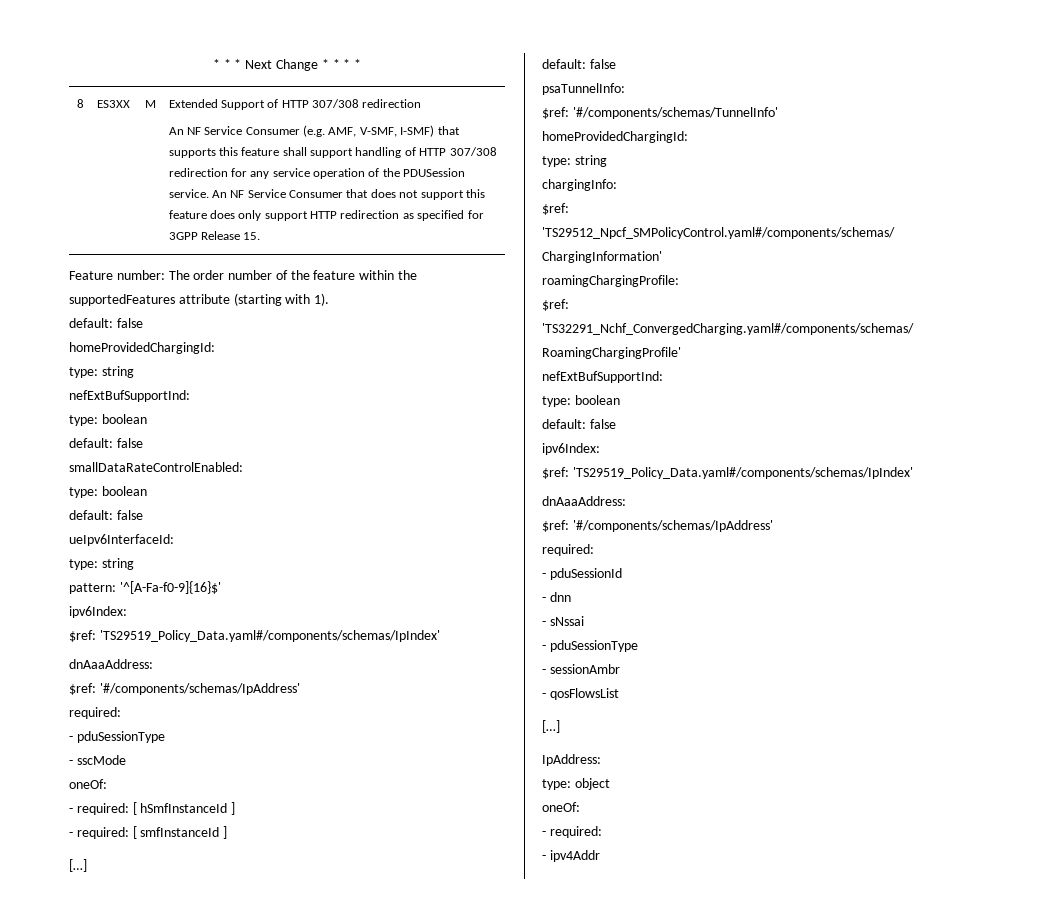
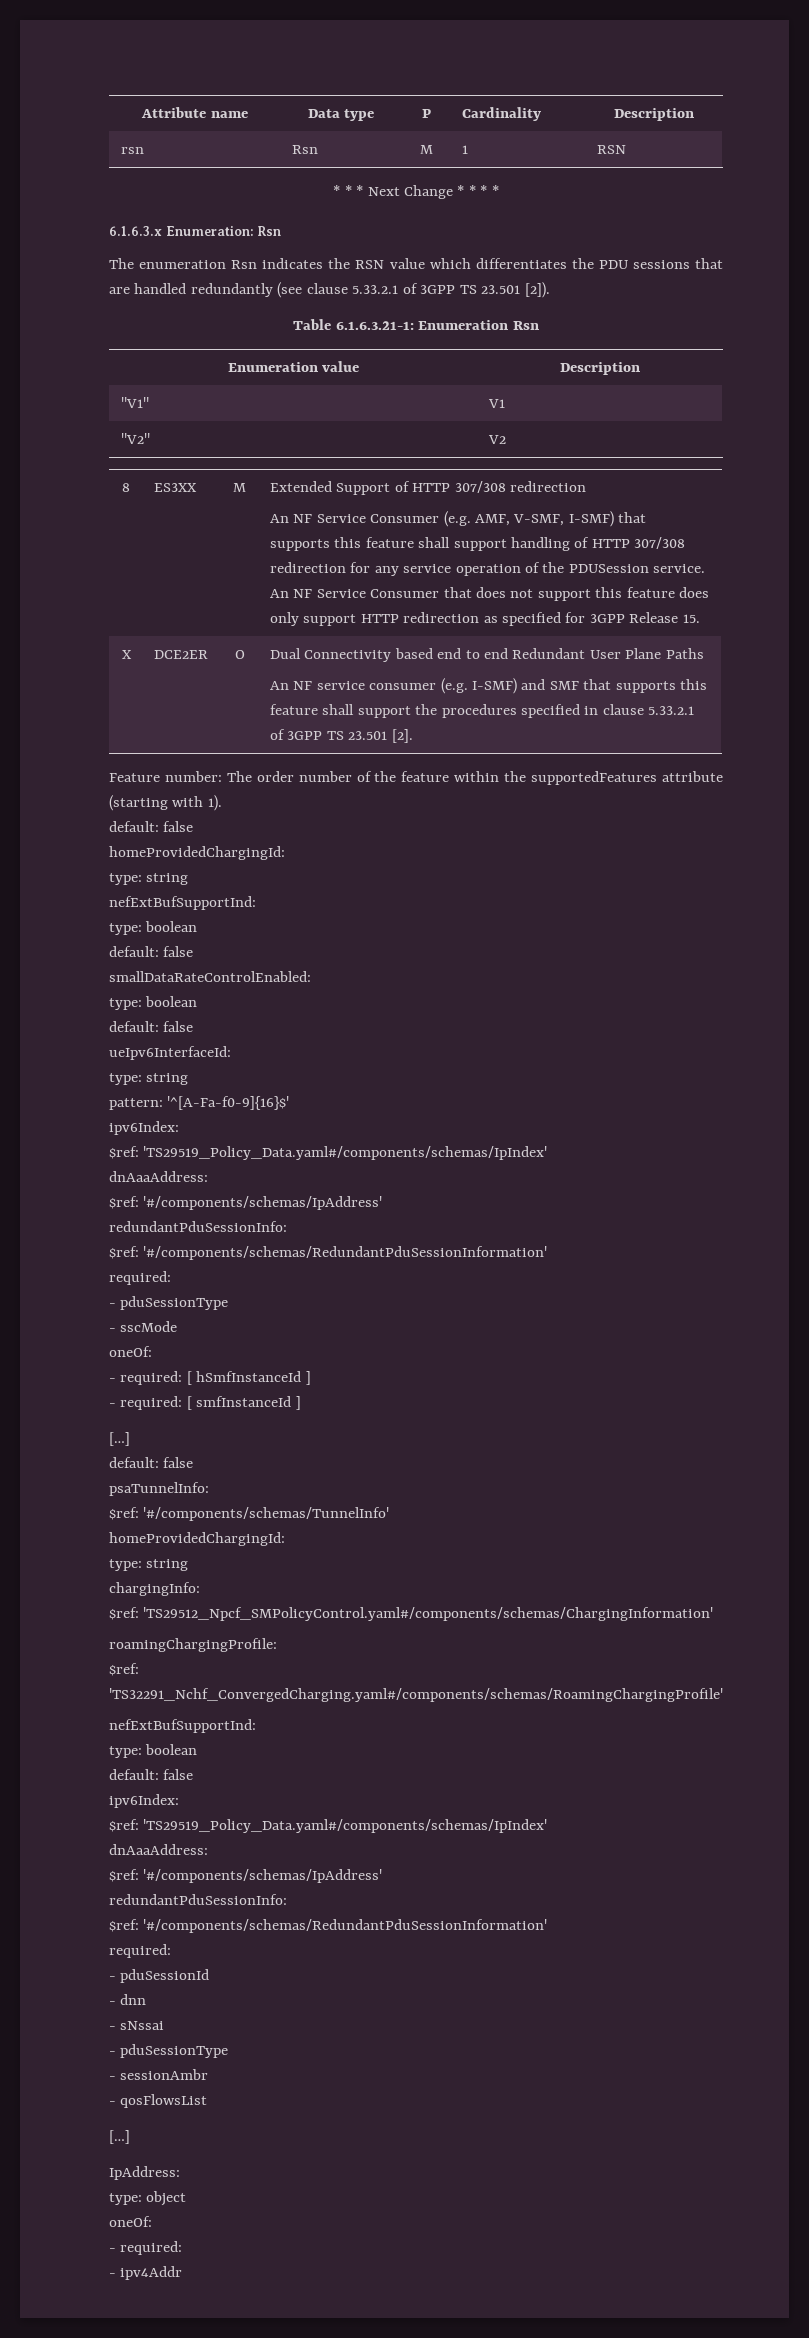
(212, 64) none -> [141,107,248,118] [307,109,375,121] [421,109,431,118] [461,107,541,121] [614,108,694,121] [120,147,144,154] [291,145,318,154] [419,145,433,154] [461,145,468,154] [596,145,626,154] Attribute name | Data type | P | Cardinality | Description // rsn | Rsn | M | 1 | RSN //
(362, 64) none -> [109,225,282,236] [109,258,723,269] [109,282,550,298] [293,319,539,330] [227,361,360,372] [560,362,640,375] [120,397,149,408] [487,399,505,408] [120,433,150,444] [487,435,506,444] // 6.1.6.3.x Enumeration: Rsn // The enumeration Rsn indicates the RSN value which differentiates the PDU sessions that are handled redundantly (see clause 5.33.2.1 of 3GPP TS 23.501 [2]). // Table 6.1.6.3.21-1: Enumeration Rsn // Enumeration value | Description // "V1" | V1 // "V2" | V2
(261, 236) none -> [121,650,132,659] [153,650,208,659] [234,650,245,659] [269,648,704,662] [269,678,708,694] [269,704,695,718] [269,729,413,743] // X | DCE2ER | O | Dual Connectivity based end to end Redundant User Plane Paths // An NF service consumer (e.g. I-SMF) and SMF that supports this feature shall support the procedures specified in clause 5.33.2.1 of 3GPP TS 23.501 [2].
(300, 689) none -> [109,1221,287,1232] [109,1246,548,1260] // redundantPduSessionInfo: // $ref: '#/components/schemas/RedundantPduSessionInformation'
(773, 526) none -> [109,1894,287,1905] [109,1919,548,1933] // redundantPduSessionInfo: // $ref: '#/components/schemas/RedundantPduSessionInformation'

